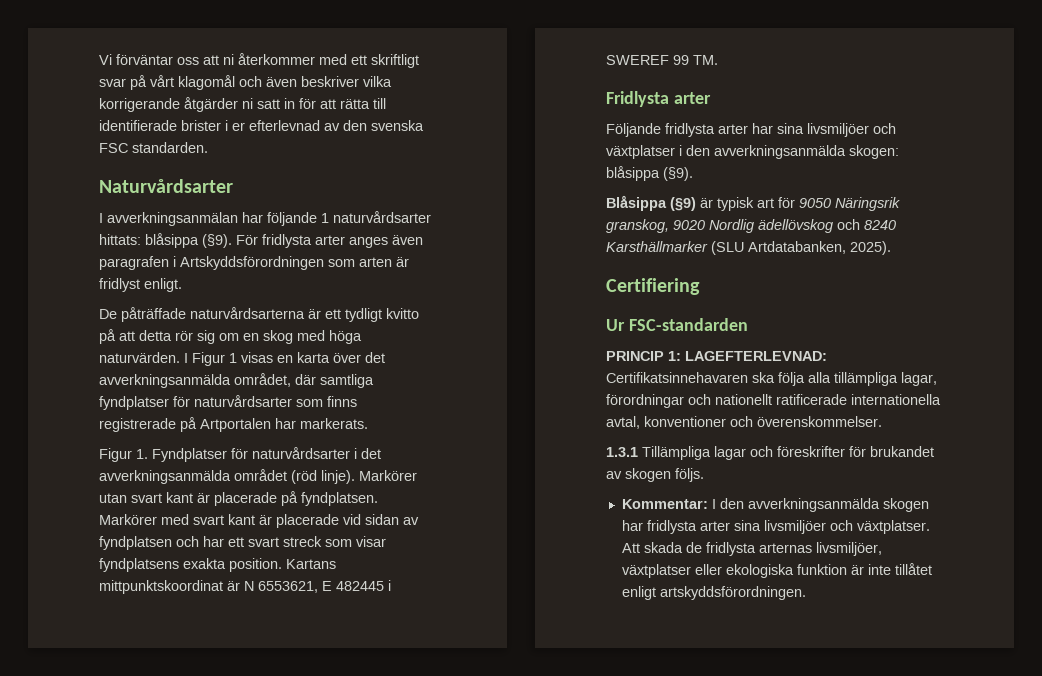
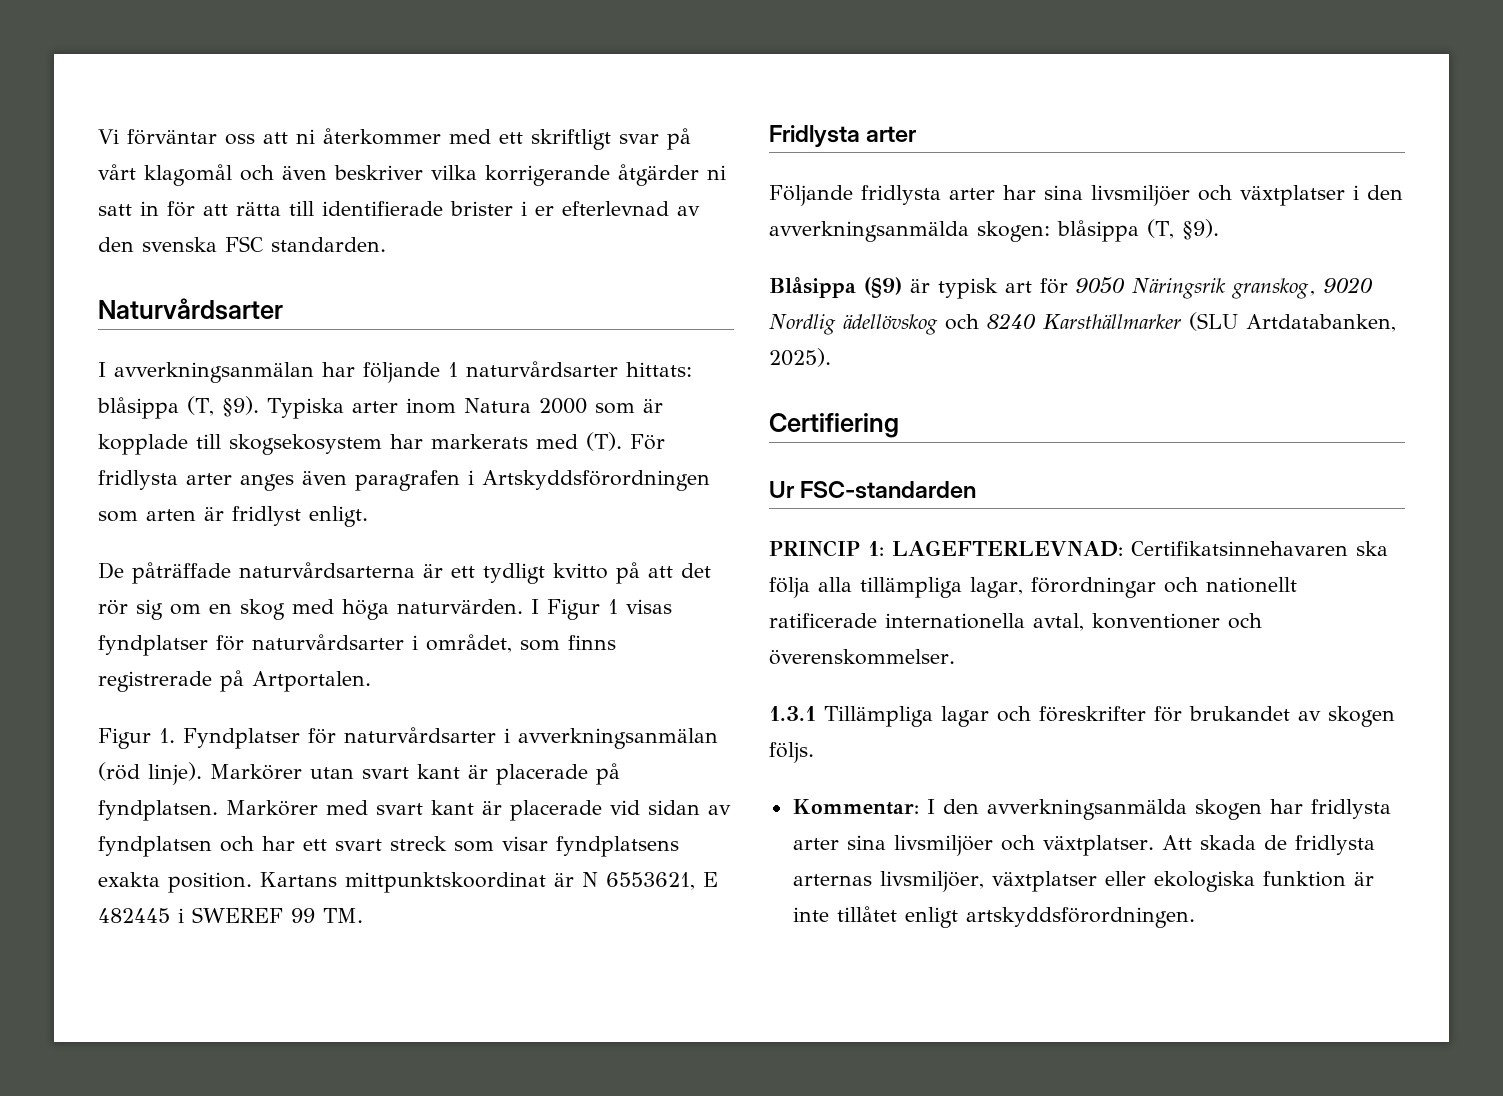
[202,234,232,248] (§9). -> [187,396,663,419] [98,432,622,455] (T, §9). Typiska arter inom Natura 2000 som är kopplade till skogsekosystem har markerats med (T).
[139,330,172,341] detta -> [681,563,711,578] det
[277,352,385,363] [99,373,374,388] en karta över det avverkningsanmälda området, där samtliga -> (672, 606) none
(292, 401) none -> [412,634,512,653] i området,
[200,418,368,432] Artportalen har markerats. -> [252,671,371,692] Artportalen.
[361,448,381,459] [99,469,287,484] det avverkningsanmälda området -> [518,728,718,749] avverkningsanmälan
[663,167,693,181] (§9). -> [1147,219,1219,240] (T, §9).

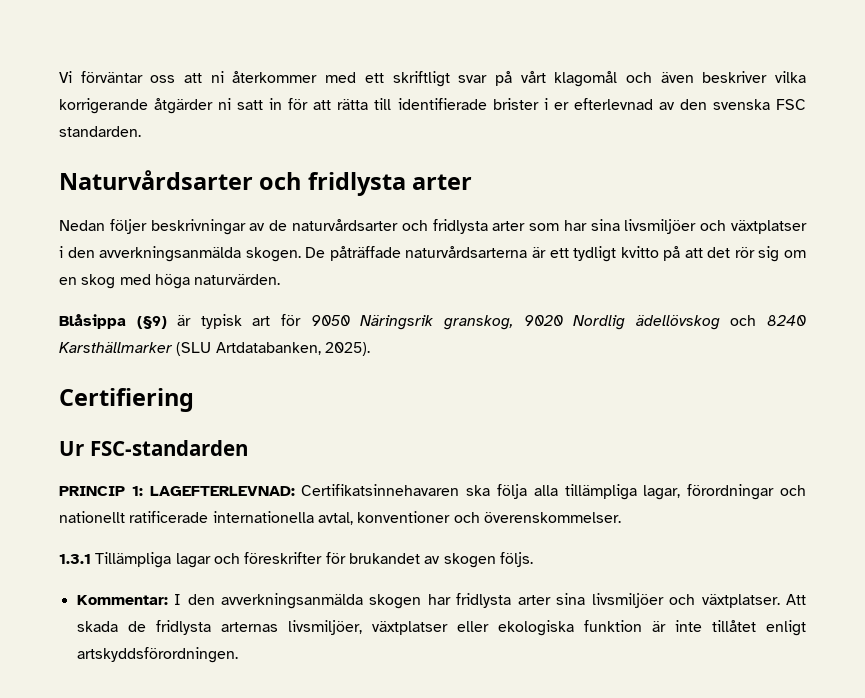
[98,361,692,383] [97,396,663,419] [98,432,665,455] [98,470,710,491] [98,506,368,527] // I avverkningsanmälan har följande 1 naturvårdsarter hittats: blåsippa (T, §9). Typiska arter inom Natura 2000 som är kopplade till skogsekosystem har markerats med (T). För fridlysta arter anges även paragrafen i Artskyddsförordningen som arten är fridlyst enligt. // -> [259,172,473,196] [59,219,808,235] [59,246,301,262] och fridlysta arter // Nedan följer beskrivningar av de naturvårdsarter och fridlysta arter som har sina livsmiljöer och växtplatser i den avverkningsanmälda skogen.
[531,599,672,620] [98,634,616,656] [98,670,371,692] [98,727,718,749] [98,762,620,785] [98,800,731,821] [98,836,679,857] [98,872,718,893] [98,907,363,923] [769,125,917,147] [769,185,1403,206] [769,219,1219,242] I Figur 1 visas fyndplatser för naturvårdsarter i området, som finns registrerade på Artportalen. // Figur 1. Fyndplatser för naturvårdsarter i avverkningsanmälan (röd linje). Markörer utan svart kant är placerade på fyndplatsen. Markörer med svart kant är placerade vid sidan av fyndplatsen och har ett svart streck som visar fyndplatsens exakta position. Kartans mittpunktskoordinat är N 6553621, E 482445 i SWEREF 99 TM. // Fridlysta arter // Följande fridlysta arter har sina livsmiljöer och växtplatser i den avverkningsanmälda skogen: blåsippa (T, §9). -> (281, 279) none

